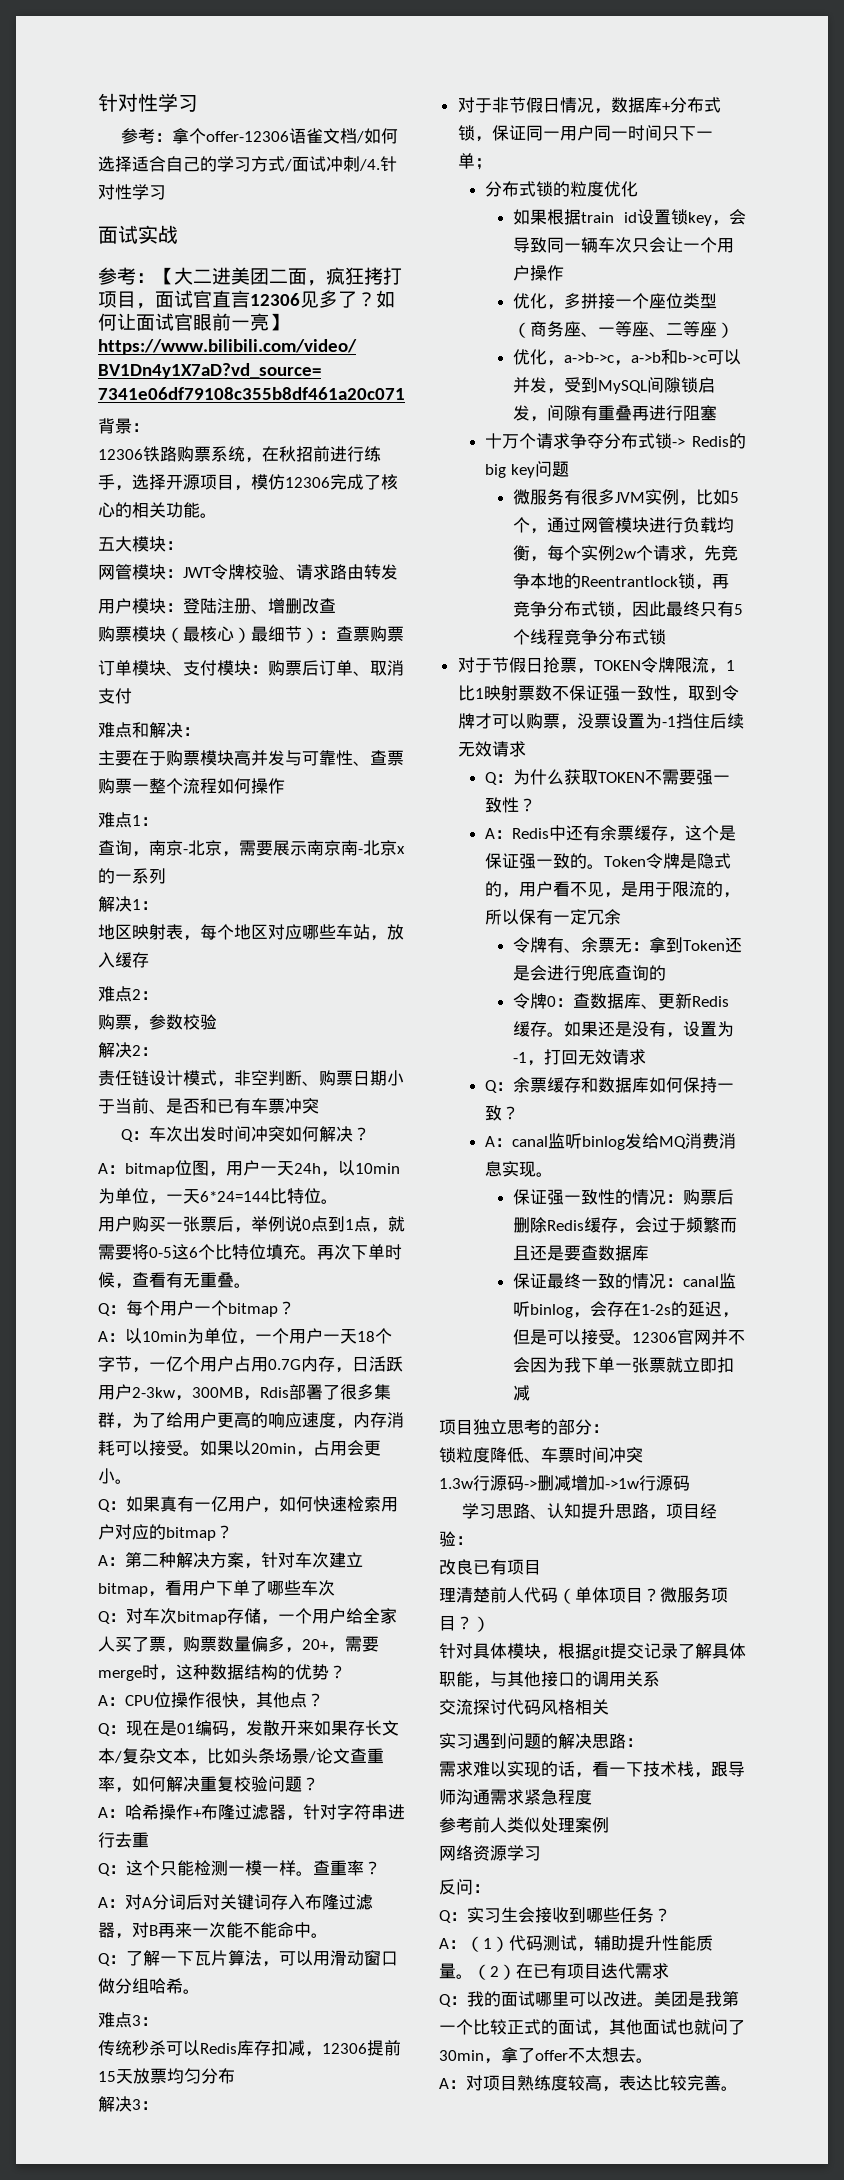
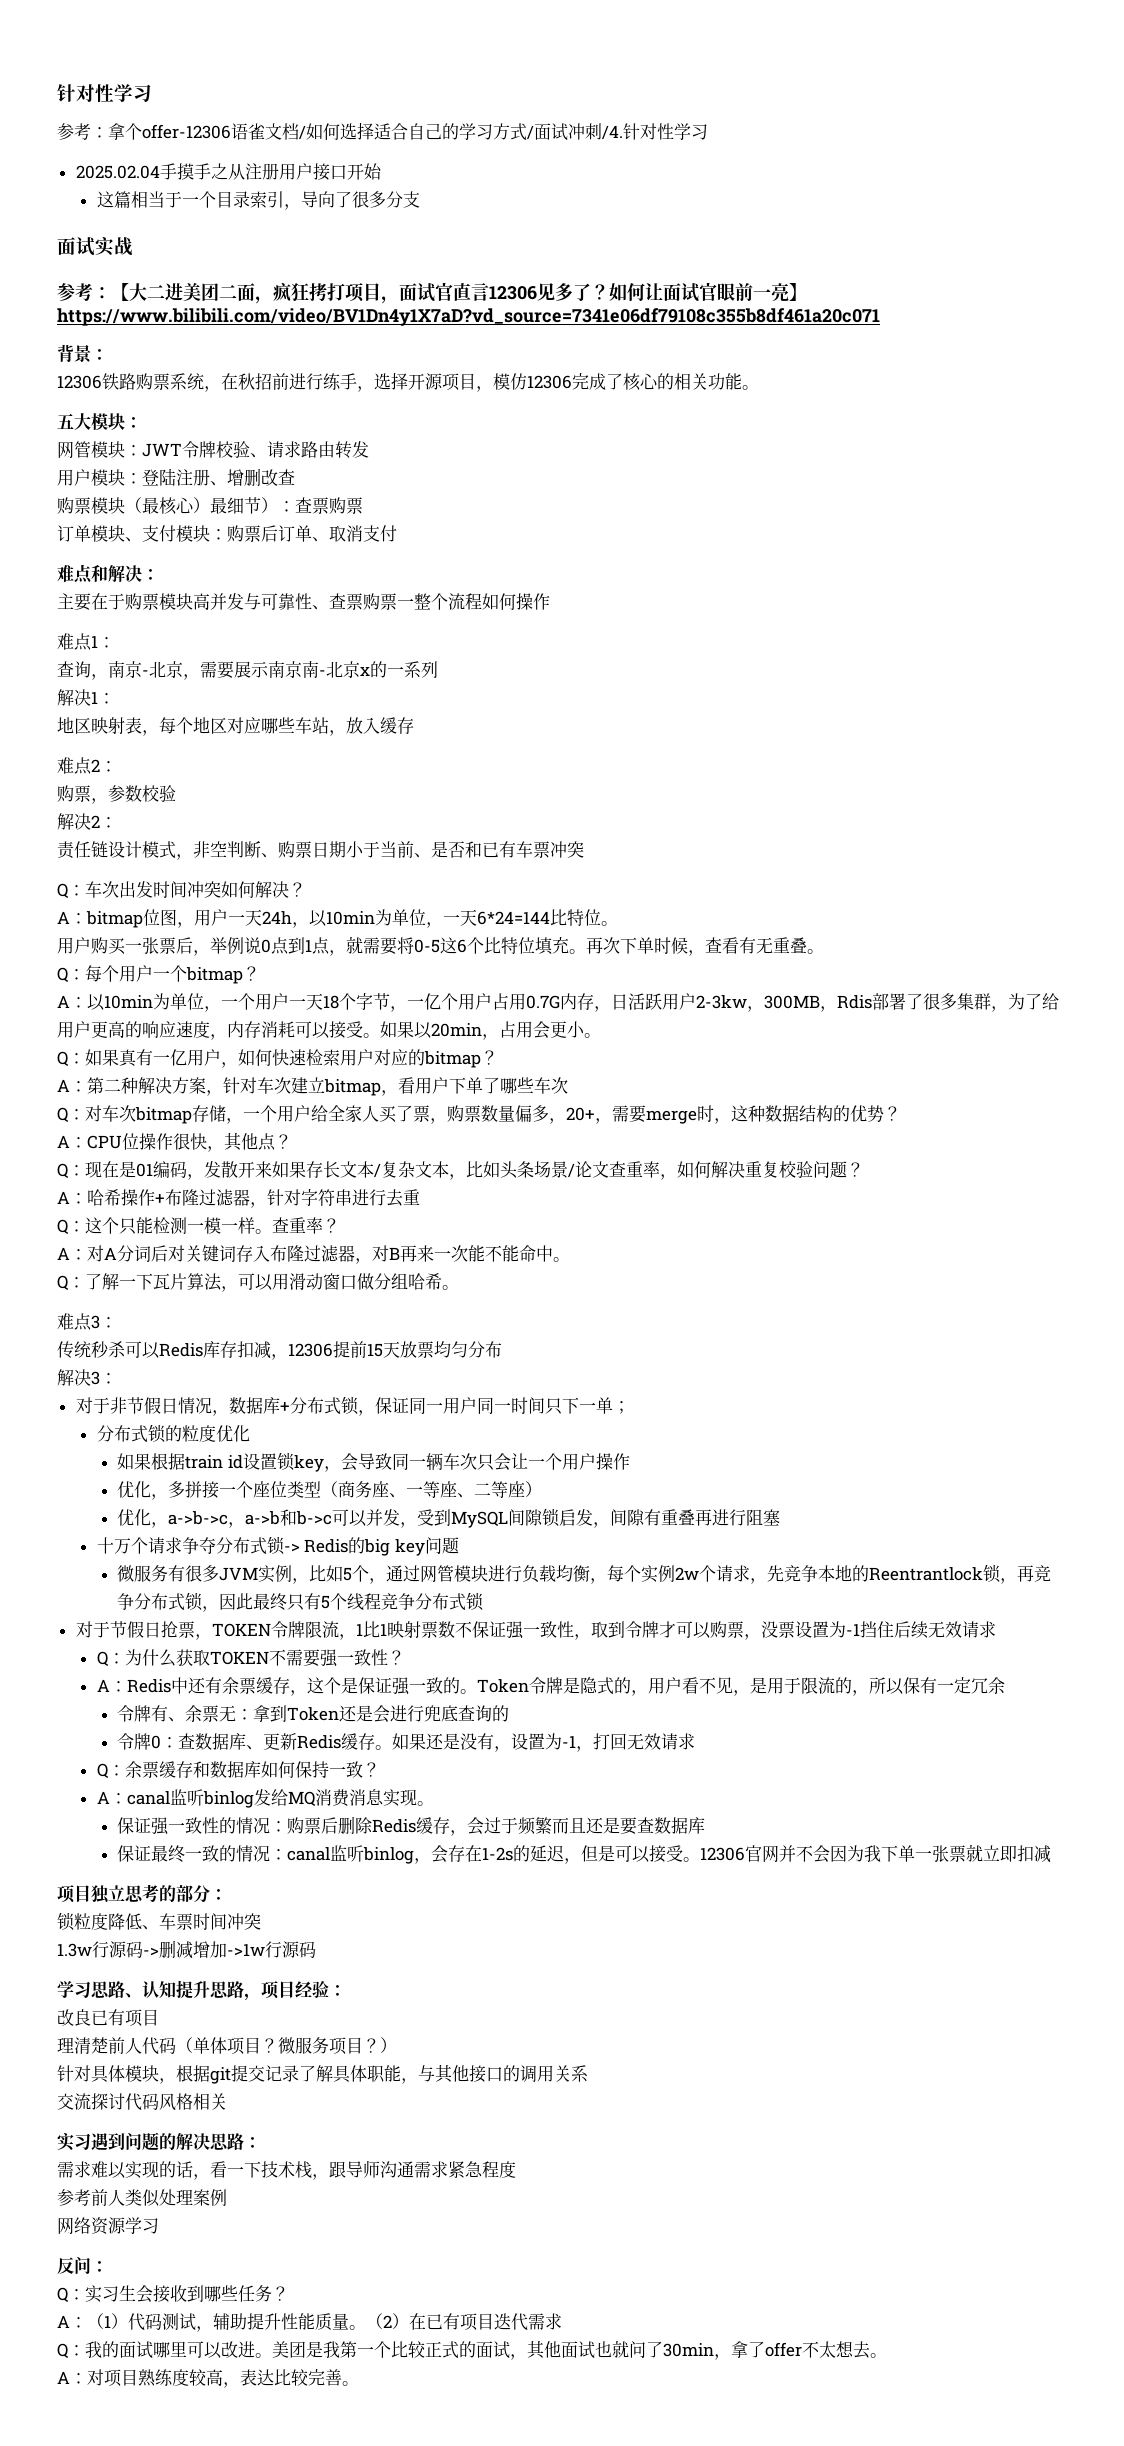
(166, 192) none -> [75,163,382,181] [96,191,420,210] // 2025.02.04手摸手之从注册用户接口开始 // 这篇相当于一个目录索引，导向了很多分支

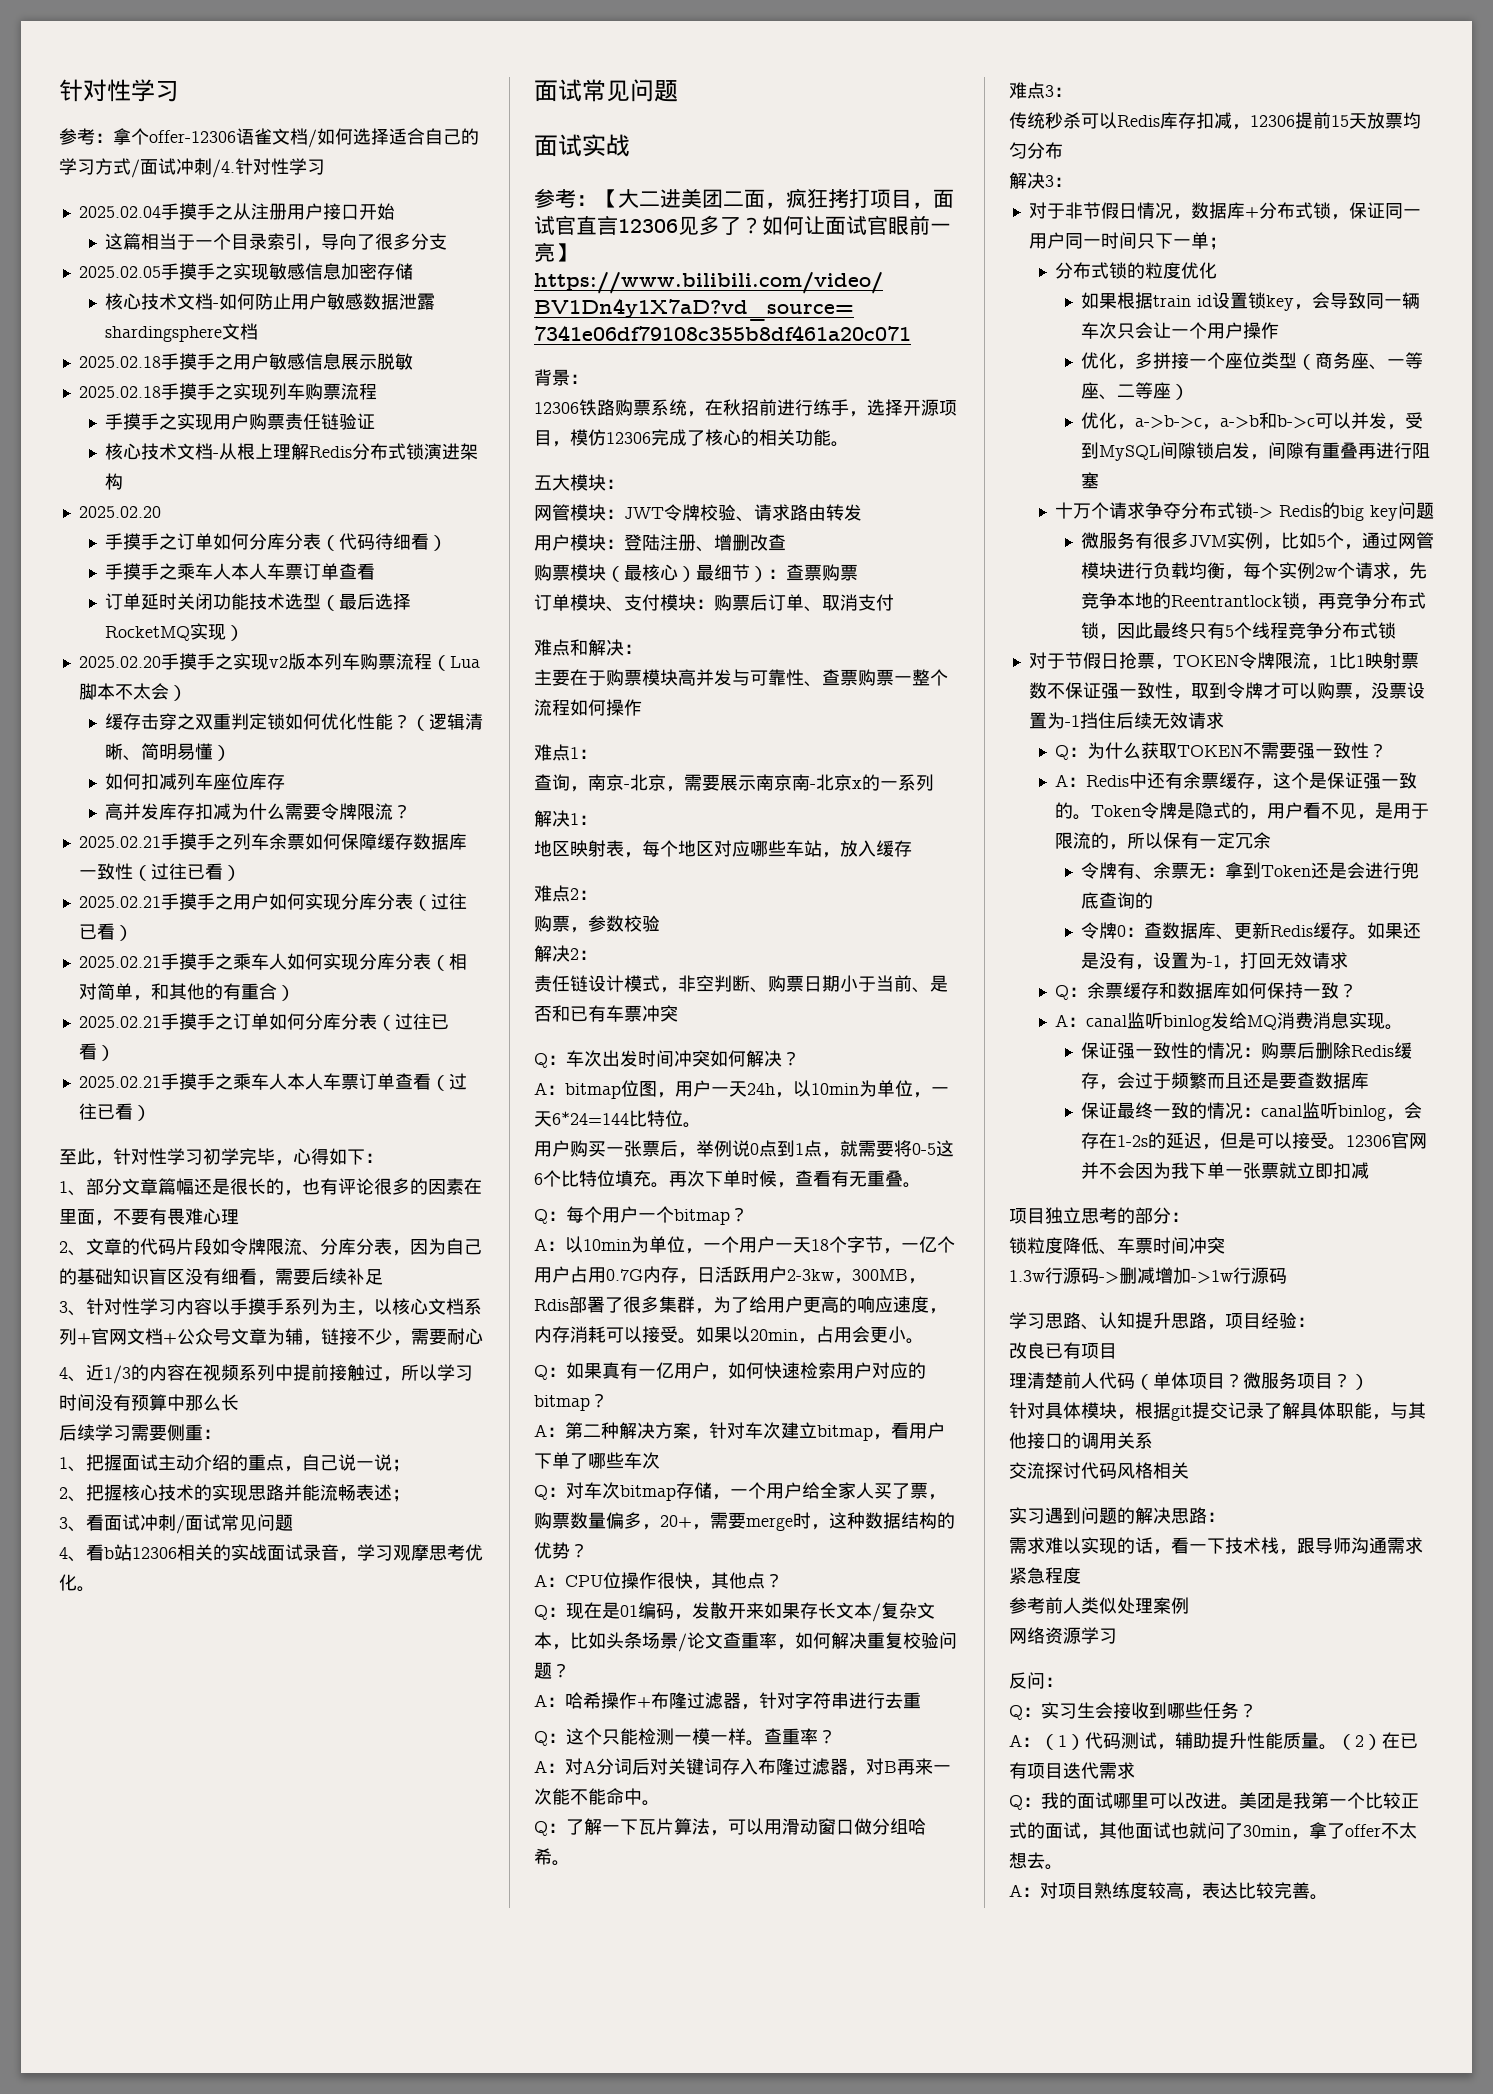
(420, 199) none -> [78,263,413,280] [104,293,435,310] [104,323,258,342] [78,353,413,370] [78,383,377,400] [104,413,375,430] [104,443,478,460] [104,473,123,490] [78,506,161,518] [104,533,447,551] [104,563,375,580] [104,593,411,611] [104,623,244,641] [78,653,480,671] [78,683,187,701] [104,713,483,731] [104,743,231,761] [104,773,285,790] [104,803,411,820] [78,833,467,850] [78,863,241,881] [78,893,467,911] [78,923,133,941] [78,953,467,971] [78,983,295,1001] [78,1013,449,1031] [78,1043,115,1061] [78,1073,467,1091] [78,1103,151,1121] [59,1148,383,1166] [59,1178,482,1196] [59,1208,239,1226] [59,1238,482,1256] [59,1268,383,1286] [59,1298,482,1316] [59,1328,483,1346] [59,1364,473,1384] [59,1394,239,1411] [59,1424,221,1441] [59,1454,410,1472] [59,1484,410,1502] [59,1514,293,1534] [59,1544,483,1562] [59,1574,95,1592] [534,79,678,102] // 2025.02.05手摸手之实现敏感信息加密存储 // 核心技术文档-如何防止用户敏感数据泄露shardingsphere文档 // 2025.02.18手摸手之用户敏感信息展示脱敏 // 2025.02.18手摸手之实现列车购票流程 // 手摸手之实现用户购票责任链验证 // 核心技术文档-从根上理解Redis分布式锁演进架构 // 2025.02.20 // 手摸手之订单如何分库分表（代码待细看） // 手摸手之乘车人本人车票订单查看 // 订单延时关闭功能技术选型（最后选择RocketMQ实现） // 2025.02.20手摸手之实现v2版本列车购票流程（Lua脚本不太会） // 缓存击穿之双重判定锁如何优化性能？（逻辑清晰、简明易懂） // 如何扣减列车座位库存 // 高并发库存扣减为什么需要令牌限流？ // 2025.02.21手摸手之列车余票如何保障缓存数据库一致性（过往已看） // 2025.02.21手摸手之用户如何实现分库分表（过往已看） // 2025.02.21手摸手之乘车人如何实现分库分表（相对简单，和其他的有重合） // 2025.02.21手摸手之订单如何分库分表（过往已看） // 2025.02.21手摸手之乘车人本人车票订单查看（过往已看） // 至此，针对性学习初学完毕，心得如下： // 1、部分文章篇幅还是很长的，也有评论很多的因素在里面，不要有畏难心理 // 2、文章的代码片段如令牌限流、分库分表，因为自己的基础知识盲区没有细看，需要后续补足 // 3、针对性学习内容以手摸手系列为主，以核心文档系列+官网文档+公众号文章为辅，链接不少，需要耐心 // 4、近1/3的内容在视频系列中提前接触过，所以学习时间没有预算中那么长 // 后续学习需要侧重： // 1、把握面试主动介绍的重点，自己说一说； // 2、把握核心技术的实现思路并能流畅表述； // 3、看面试冲刺/面试常见问题 // 4、看b站12306相关的实战面试录音，学习观摩思考优化。 // 面试常见问题

